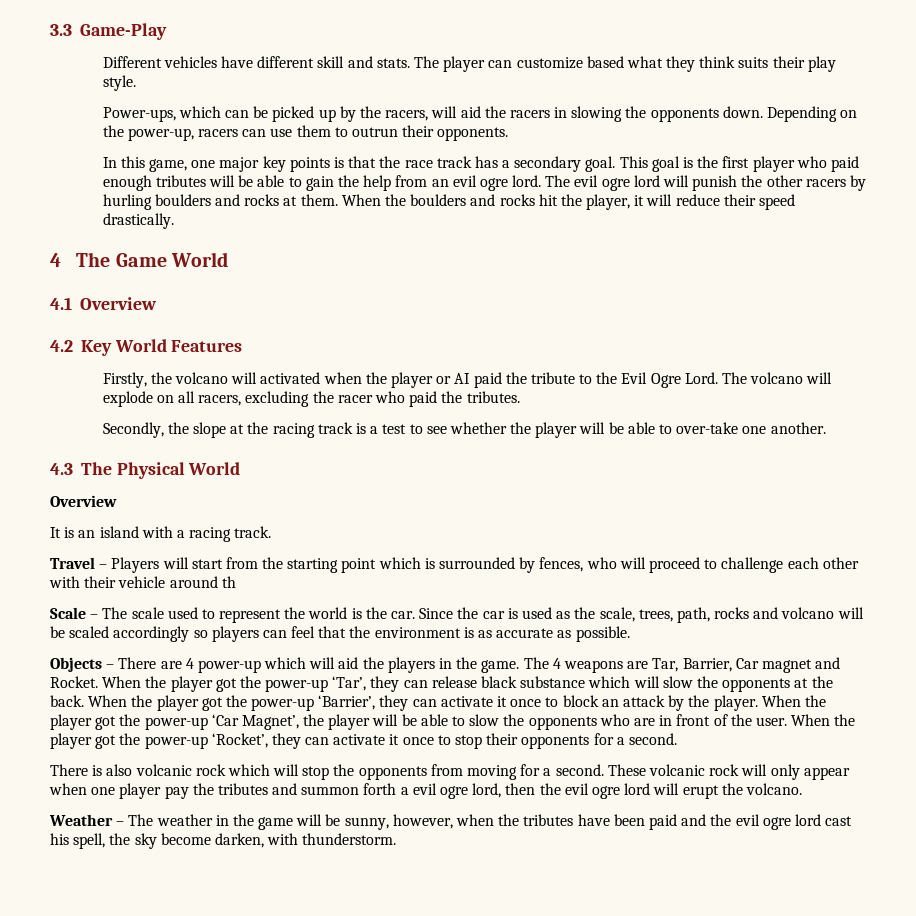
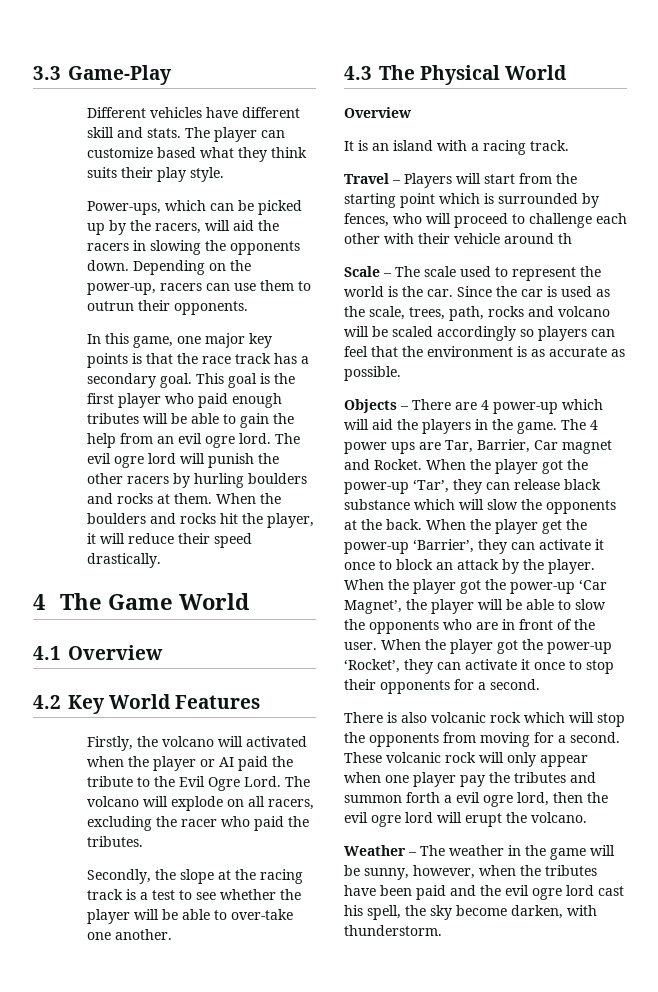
[563,660,623,673] weapons -> [344,442,415,454] power ups
[201,697,223,711] got -> [542,520,562,534] get

